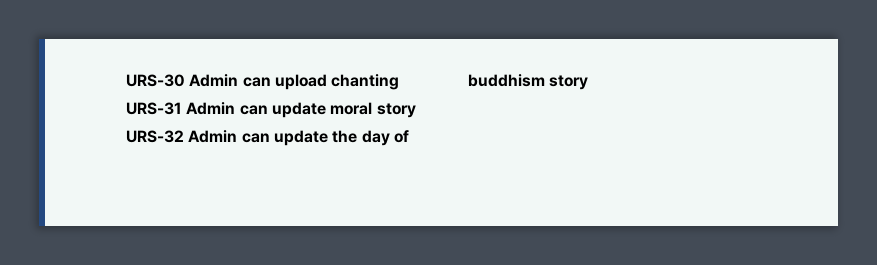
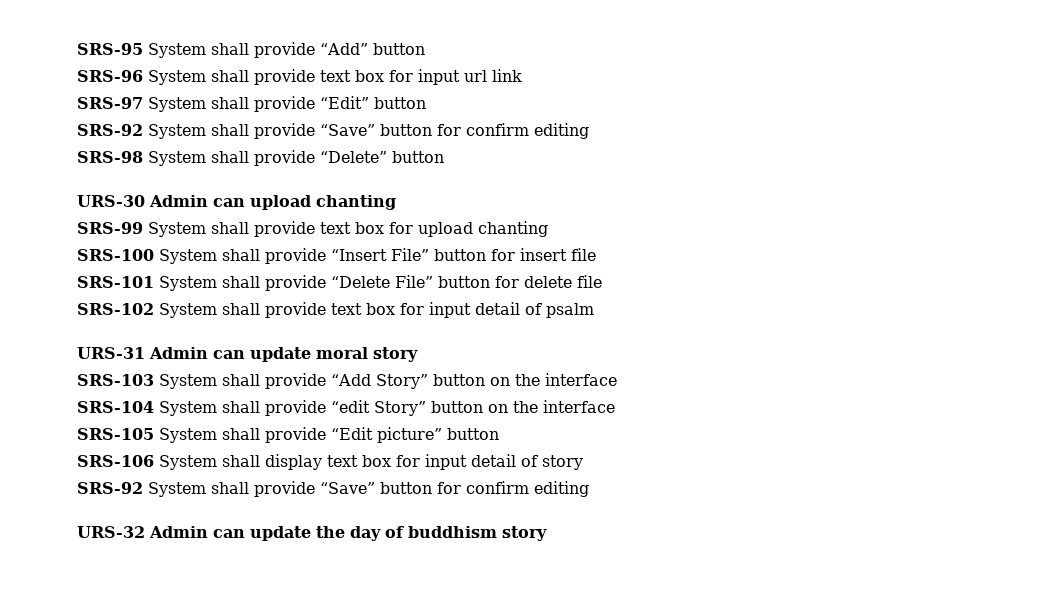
(126, 80) none -> [77,42,425,58] [77,69,522,85] [77,96,426,112] [77,123,589,139] [77,150,444,166] SRS-95 System shall provide “Add” button // SRS-96 System shall provide text box for input url link // SRS-97 System shall provide “Edit” button // SRS-92 System shall provide “Save” button for confirm editing // SRS-98 System shall provide “Delete” button //
(400, 82) none -> [77,221,548,237] [77,248,596,264] [77,275,602,291] [77,302,594,318] // SRS-99 System shall provide text box for upload chanting // SRS-100 System shall provide “Insert File” button for insert file // SRS-101 System shall provide “Delete File” button for delete file // SRS-102 System shall provide text box for input detail of psalm
(416, 110) none -> [77,373,617,389] [77,400,615,416] [77,427,499,443] [77,454,583,470] [77,481,589,497] // SRS-103 System shall provide “Add Story” button on the interface // SRS-104 System shall provide “edit Story” button on the interface // SRS-105 System shall provide “Edit picture” button // SRS-106 System shall display text box for input detail of story // SRS-92 System shall provide “Save” button for confirm editing

